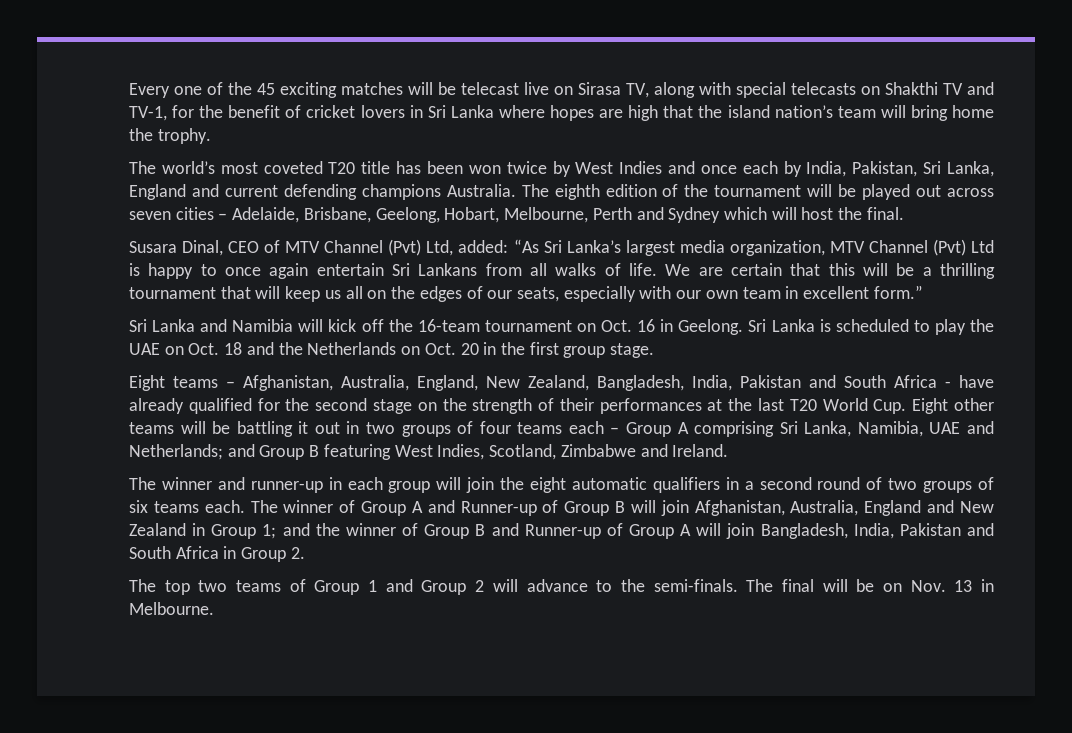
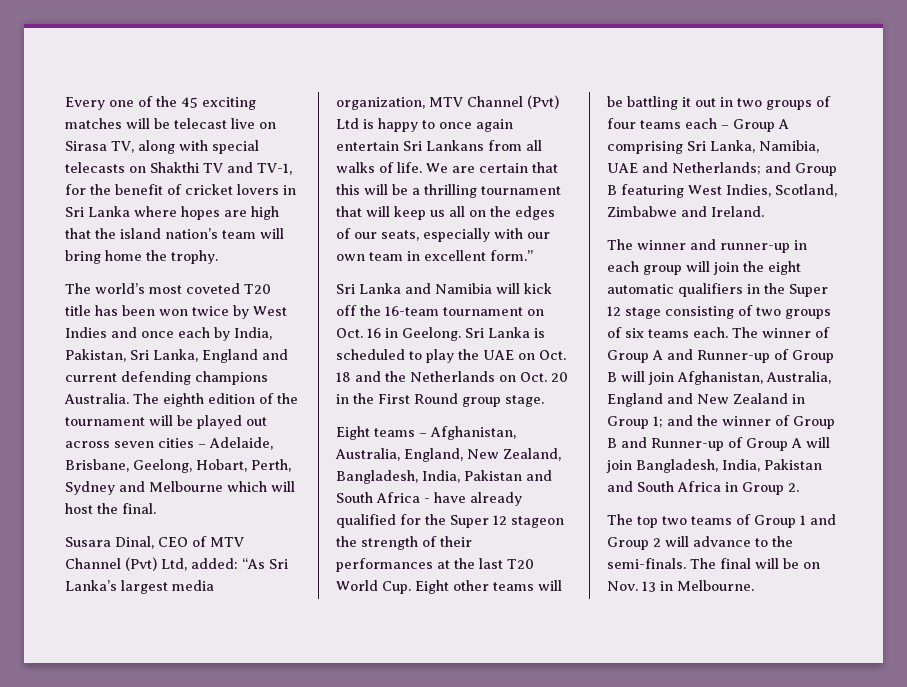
[504,207,721,223] Melbourne, Perth and Sydney -> [251,459,291,472] [65,481,223,495] Perth, Sydney and Melbourne
[529,342,559,355] first -> [378,393,458,404] First Round
[315,398,437,414] second stage on -> [450,515,564,528] Super 12 stageon
[744,477,861,490] a second round -> [764,283,828,297] [607,306,734,319] the Super 12 stage consisting

